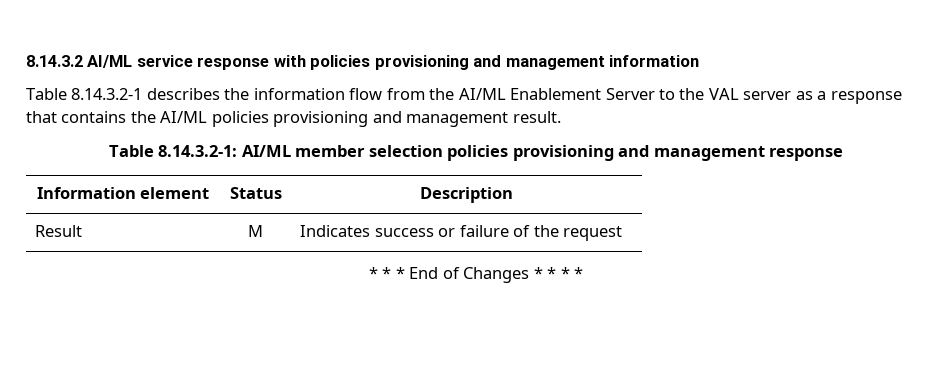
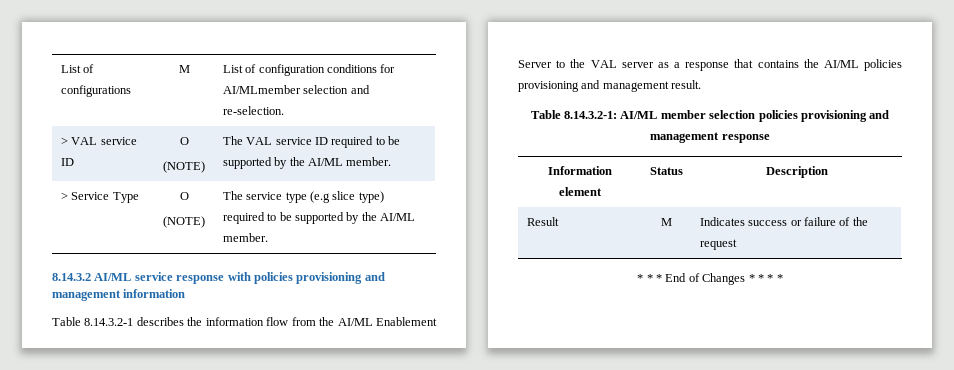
(26, 61) none -> [60,64,95,73] [60,85,131,97] [178,65,190,73] [222,64,396,76] [222,85,370,94] [222,106,284,115] [60,137,137,145] [60,158,74,166] [179,137,189,145] [163,161,205,173] [222,136,401,148] [222,157,392,169] [60,192,139,203] [179,192,189,200] [163,216,205,228] [222,191,384,203] [222,212,416,224] [222,233,268,242] List of configurations | M | List of configuration conditions for AI/MLmember selection and re-selection. // > VAL service ID | O // (NOTE) | The VAL service ID required to be supported by the AI/ML member. // > Service Type | O // (NOTE) | The service type (e.g slice type) required to be supported by the AI/ML member. //

